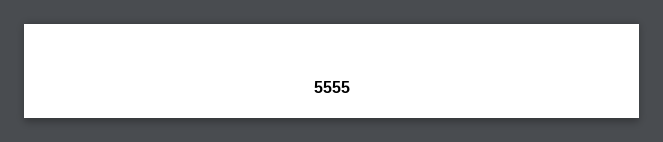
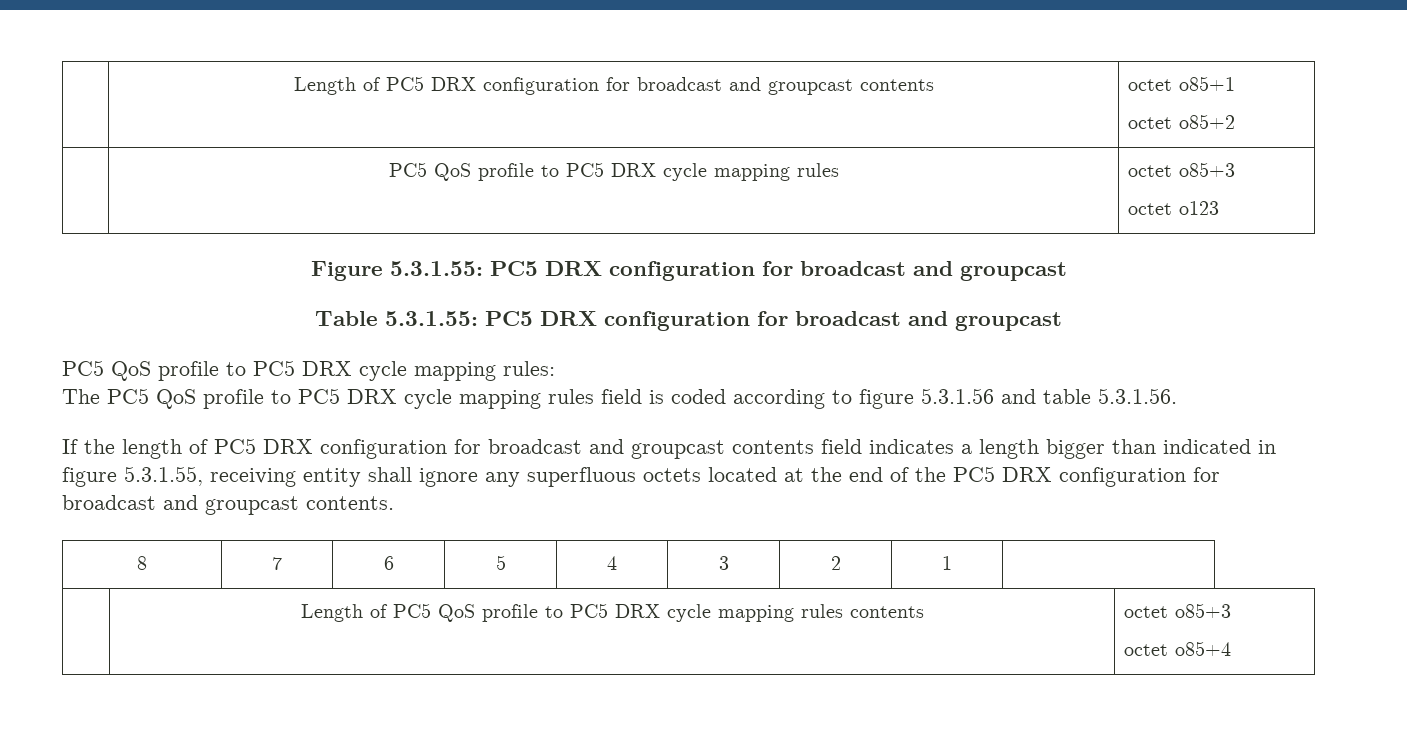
[313,81,350,93] 5555 -> [293,76,934,95] [1127,76,1235,91] [1127,114,1235,129] [388,162,839,181] [1127,162,1235,177] [1127,201,1219,215] [310,261,1067,281] [315,311,1062,331] [62,360,555,381] [62,388,1177,409] [62,438,1276,459] [62,466,1220,487] [62,495,394,515] [137,556,147,570] [272,557,282,570] [383,556,394,570] [495,555,506,570] [607,556,617,570] [718,556,729,570] [830,556,841,570] [942,556,952,570] [300,603,924,622] [1123,603,1231,618] [1123,641,1231,656] | Length of PC5 DRX configuration for broadcast and groupcast contents | octet o85+1 // octet o85+2 // | PC5 QoS profile to PC5 DRX cycle mapping rules | octet o85+3 // octet o123 // Figure 5.3.1.55: PC5 DRX configuration for broadcast and groupcast // Table 5.3.1.55: PC5 DRX configuration for broadcast and groupcast // PC5 QoS profile to PC5 DRX cycle mapping rules: // The PC5 QoS profile to PC5 DRX cycle mapping rules field is coded according to figure 5.3.1.56 and table 5.3.1.56. // If the length of PC5 DRX configuration for broadcast and groupcast contents field indicates a length bigger than indicated in figure 5.3.1.55, receiving entity shall ignore any superfluous octets located at the end of the PC5 DRX configuration for broadcast and groupcast contents. // 8 | 7 | 6 | 5 | 4 | 3 | 2 | 1 | // | Length of PC5 QoS profile to PC5 DRX cycle mapping rules contents | octet o85+3 // octet o85+4

